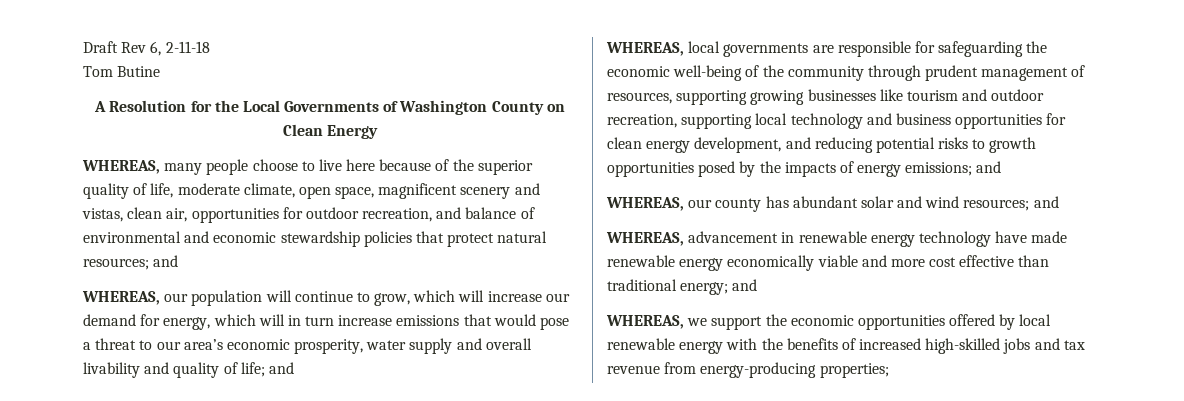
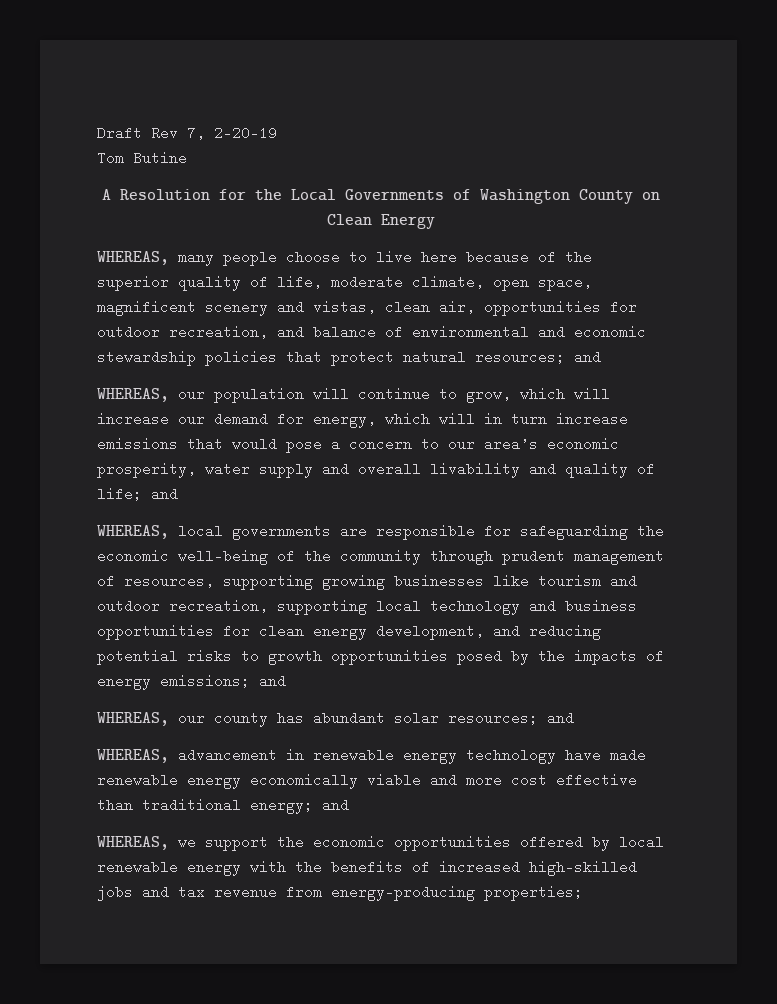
[150,41,210,56] 6, 2-11-18 -> [187,126,277,140] 7, 2-20-19
[95,338,137,350] threat -> [349,437,412,451] concern
[897,196,960,208] and wind -> (439, 718) none

